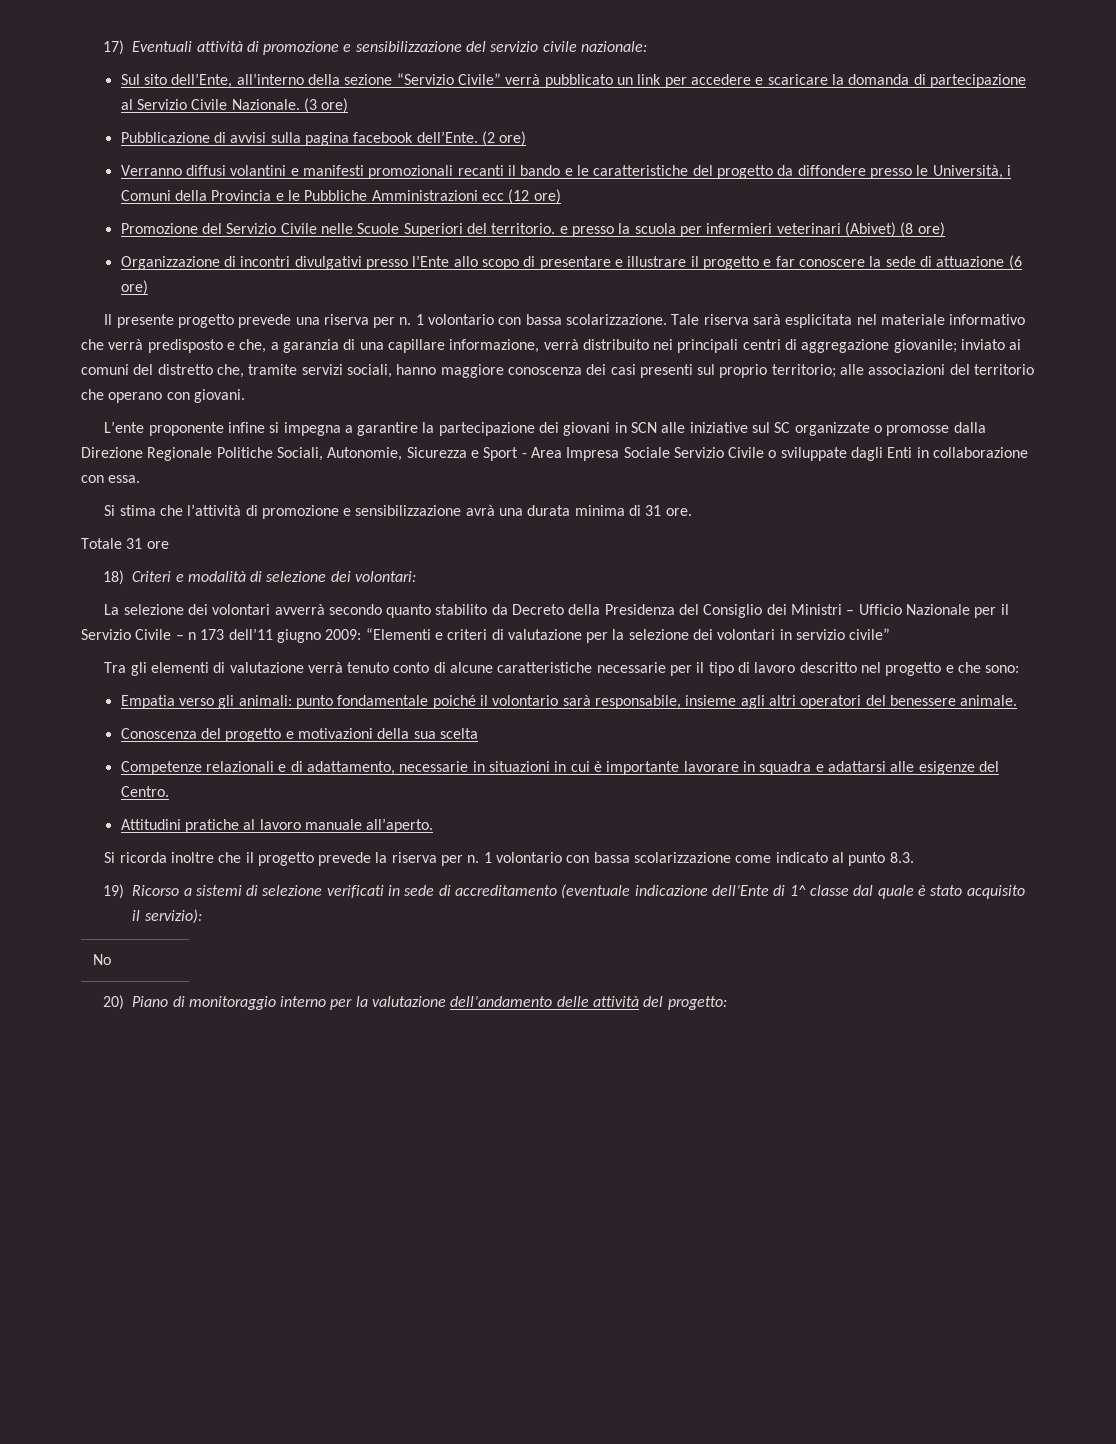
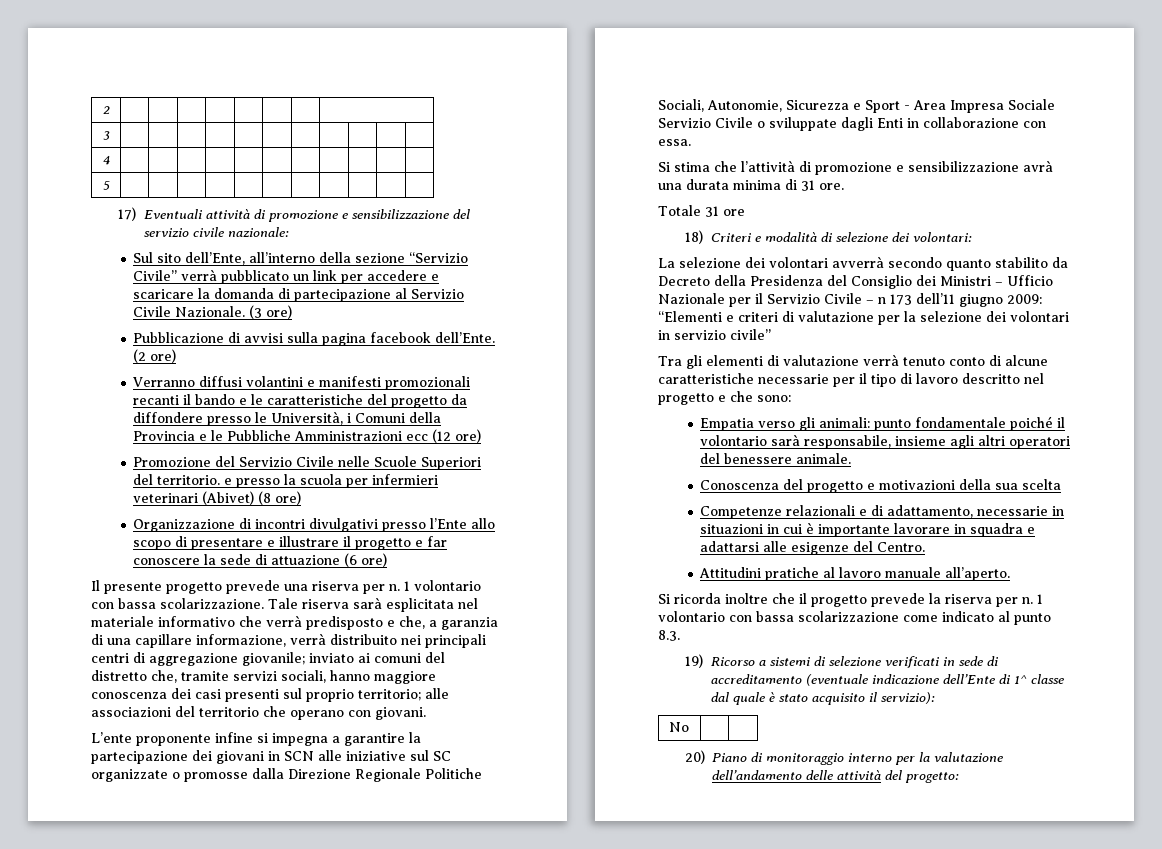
(103, 47) none -> [102,106,110,114] [102,131,110,140] [102,155,110,165] [102,181,110,190] 2 | | | | | | | | // 3 | | | | | | | | | | | // 4 | | | | | | | | | | | // 5 | | | | | | | | | | | //

